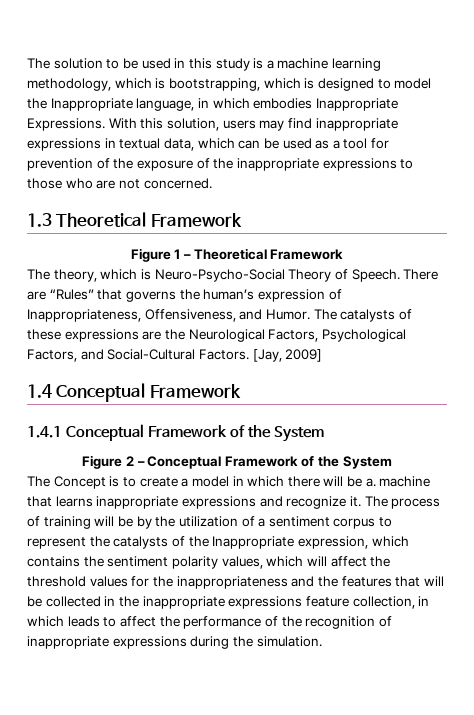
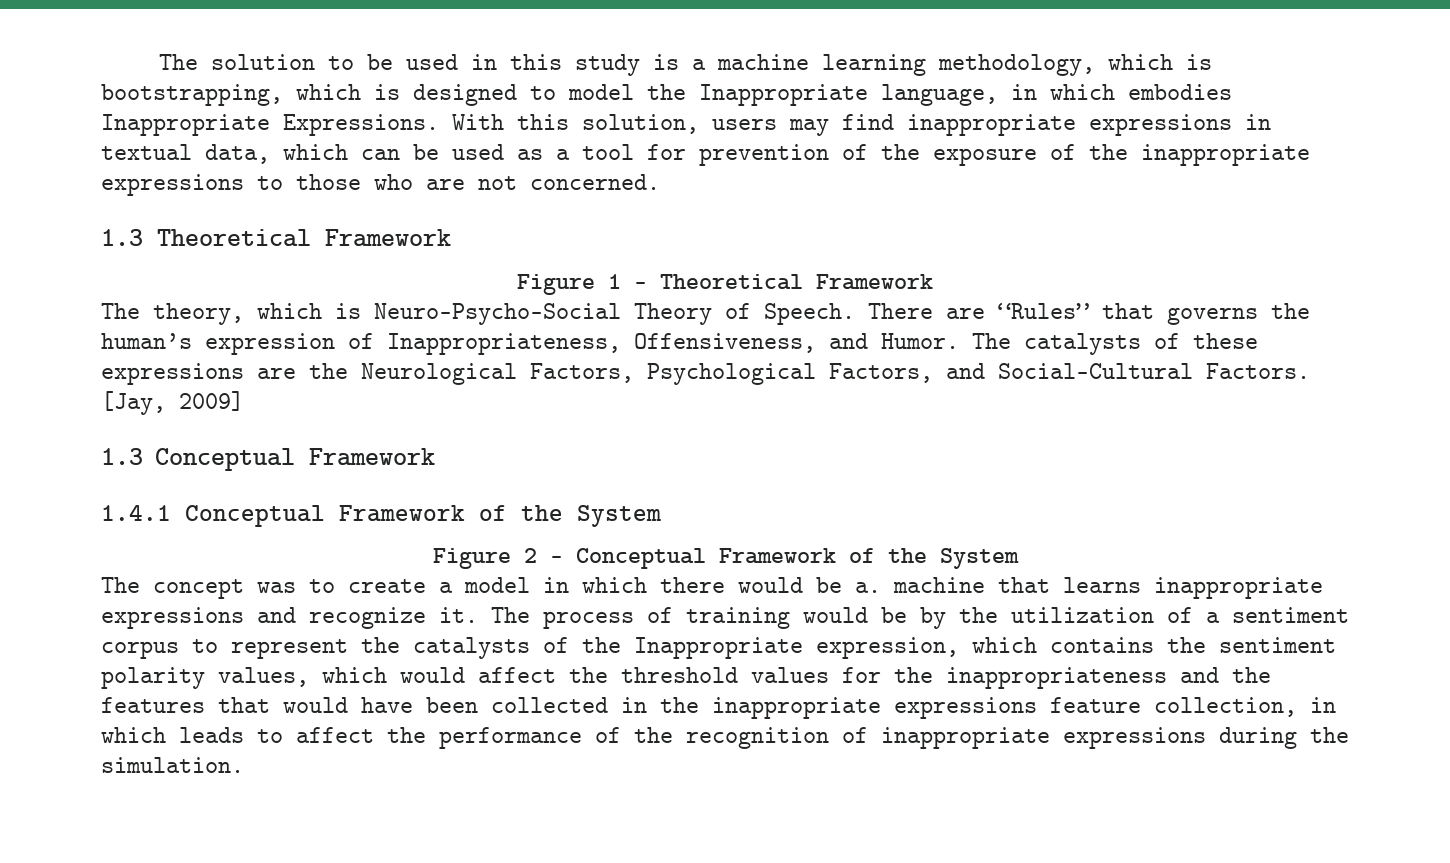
[27,384,52,398] 1.4 -> [101,448,143,465] 1.3
[53,476,120,489] Concept is -> [153,579,296,599] concept was
[323,476,344,486] will -> [738,577,803,593] would
[94,516,115,526] will -> [803,607,868,623] would
[306,556,327,566] will -> [400,667,465,683] would
[423,576,444,586] [27,596,42,607] will be -> [283,697,478,713] would have been

